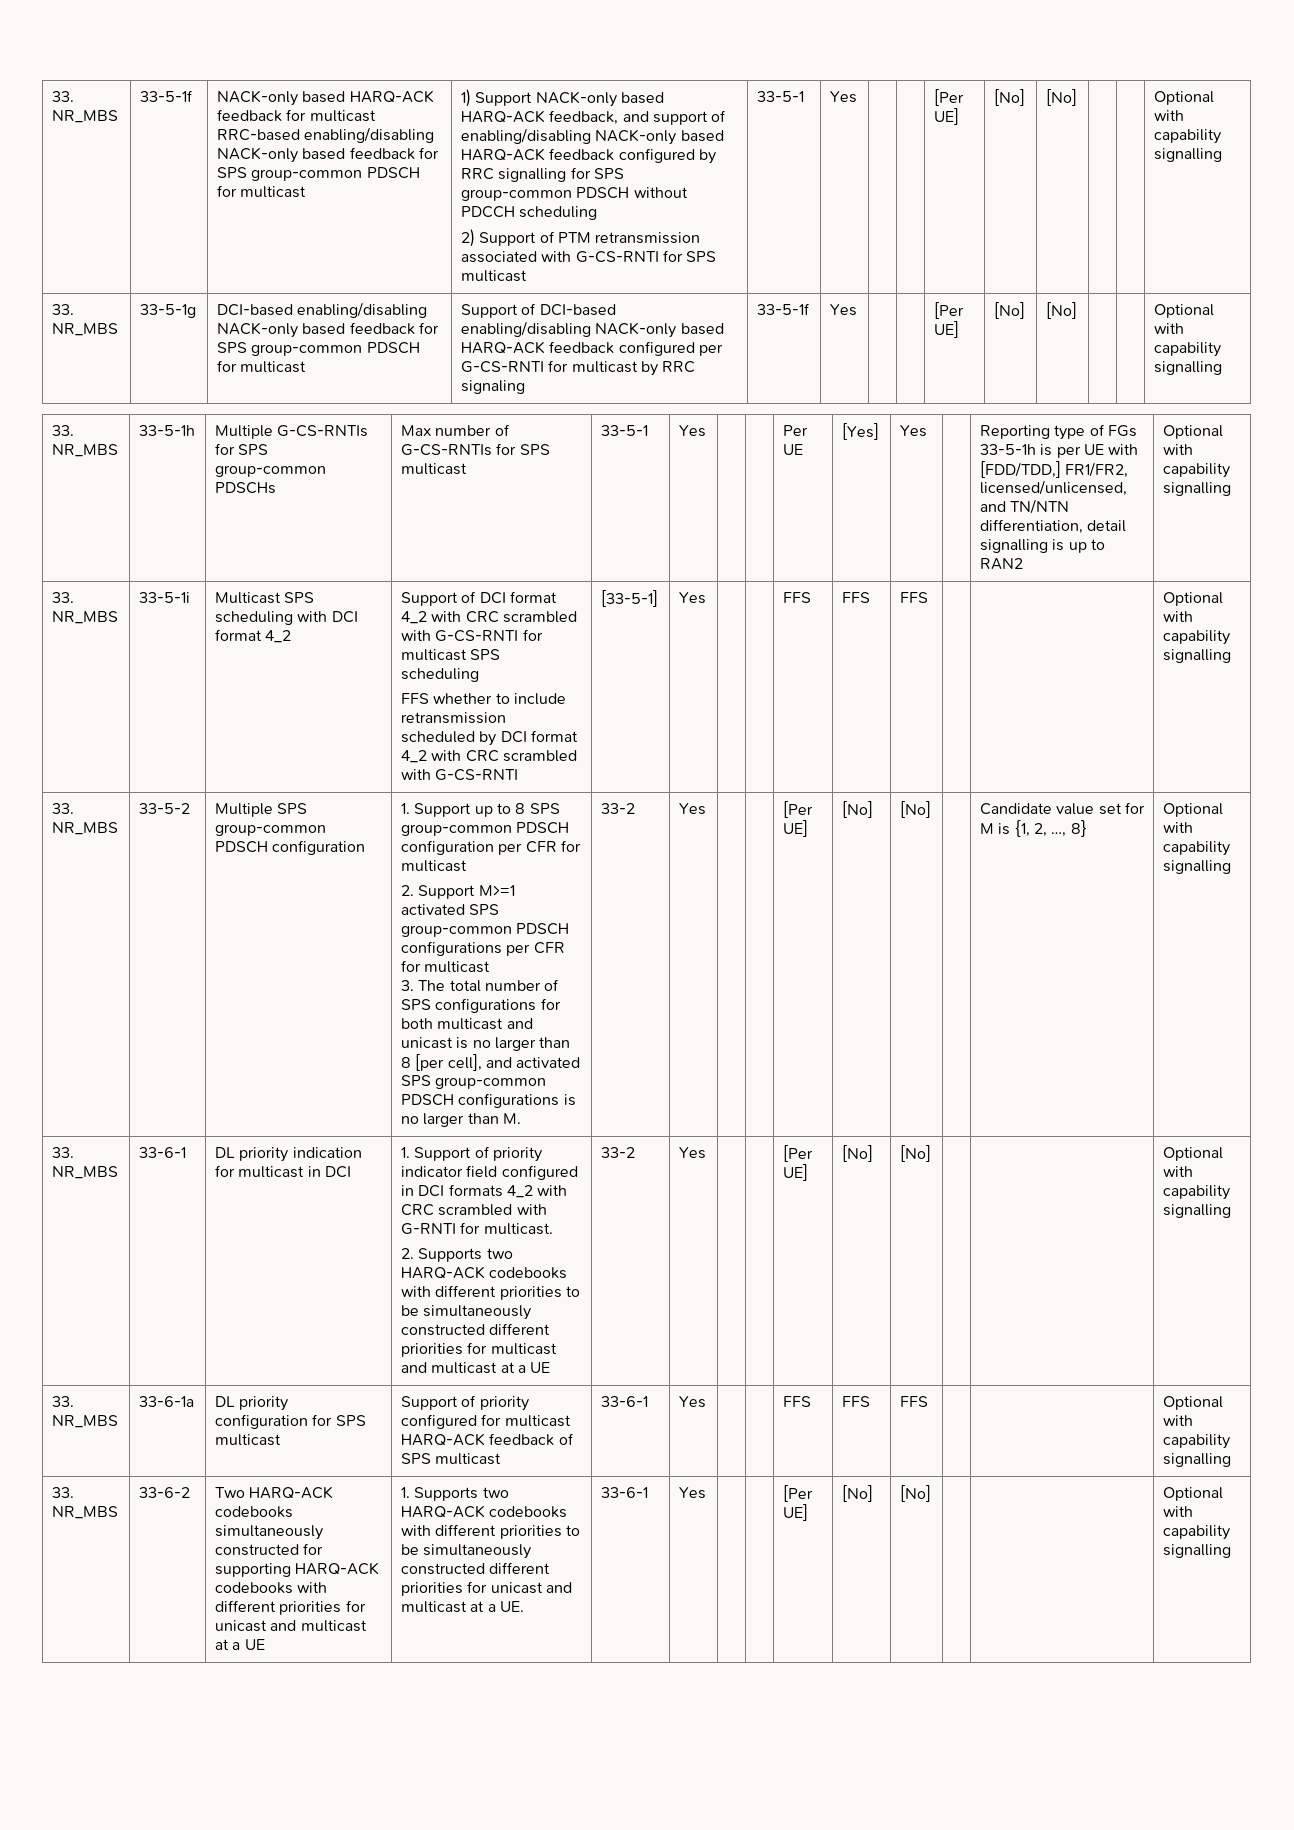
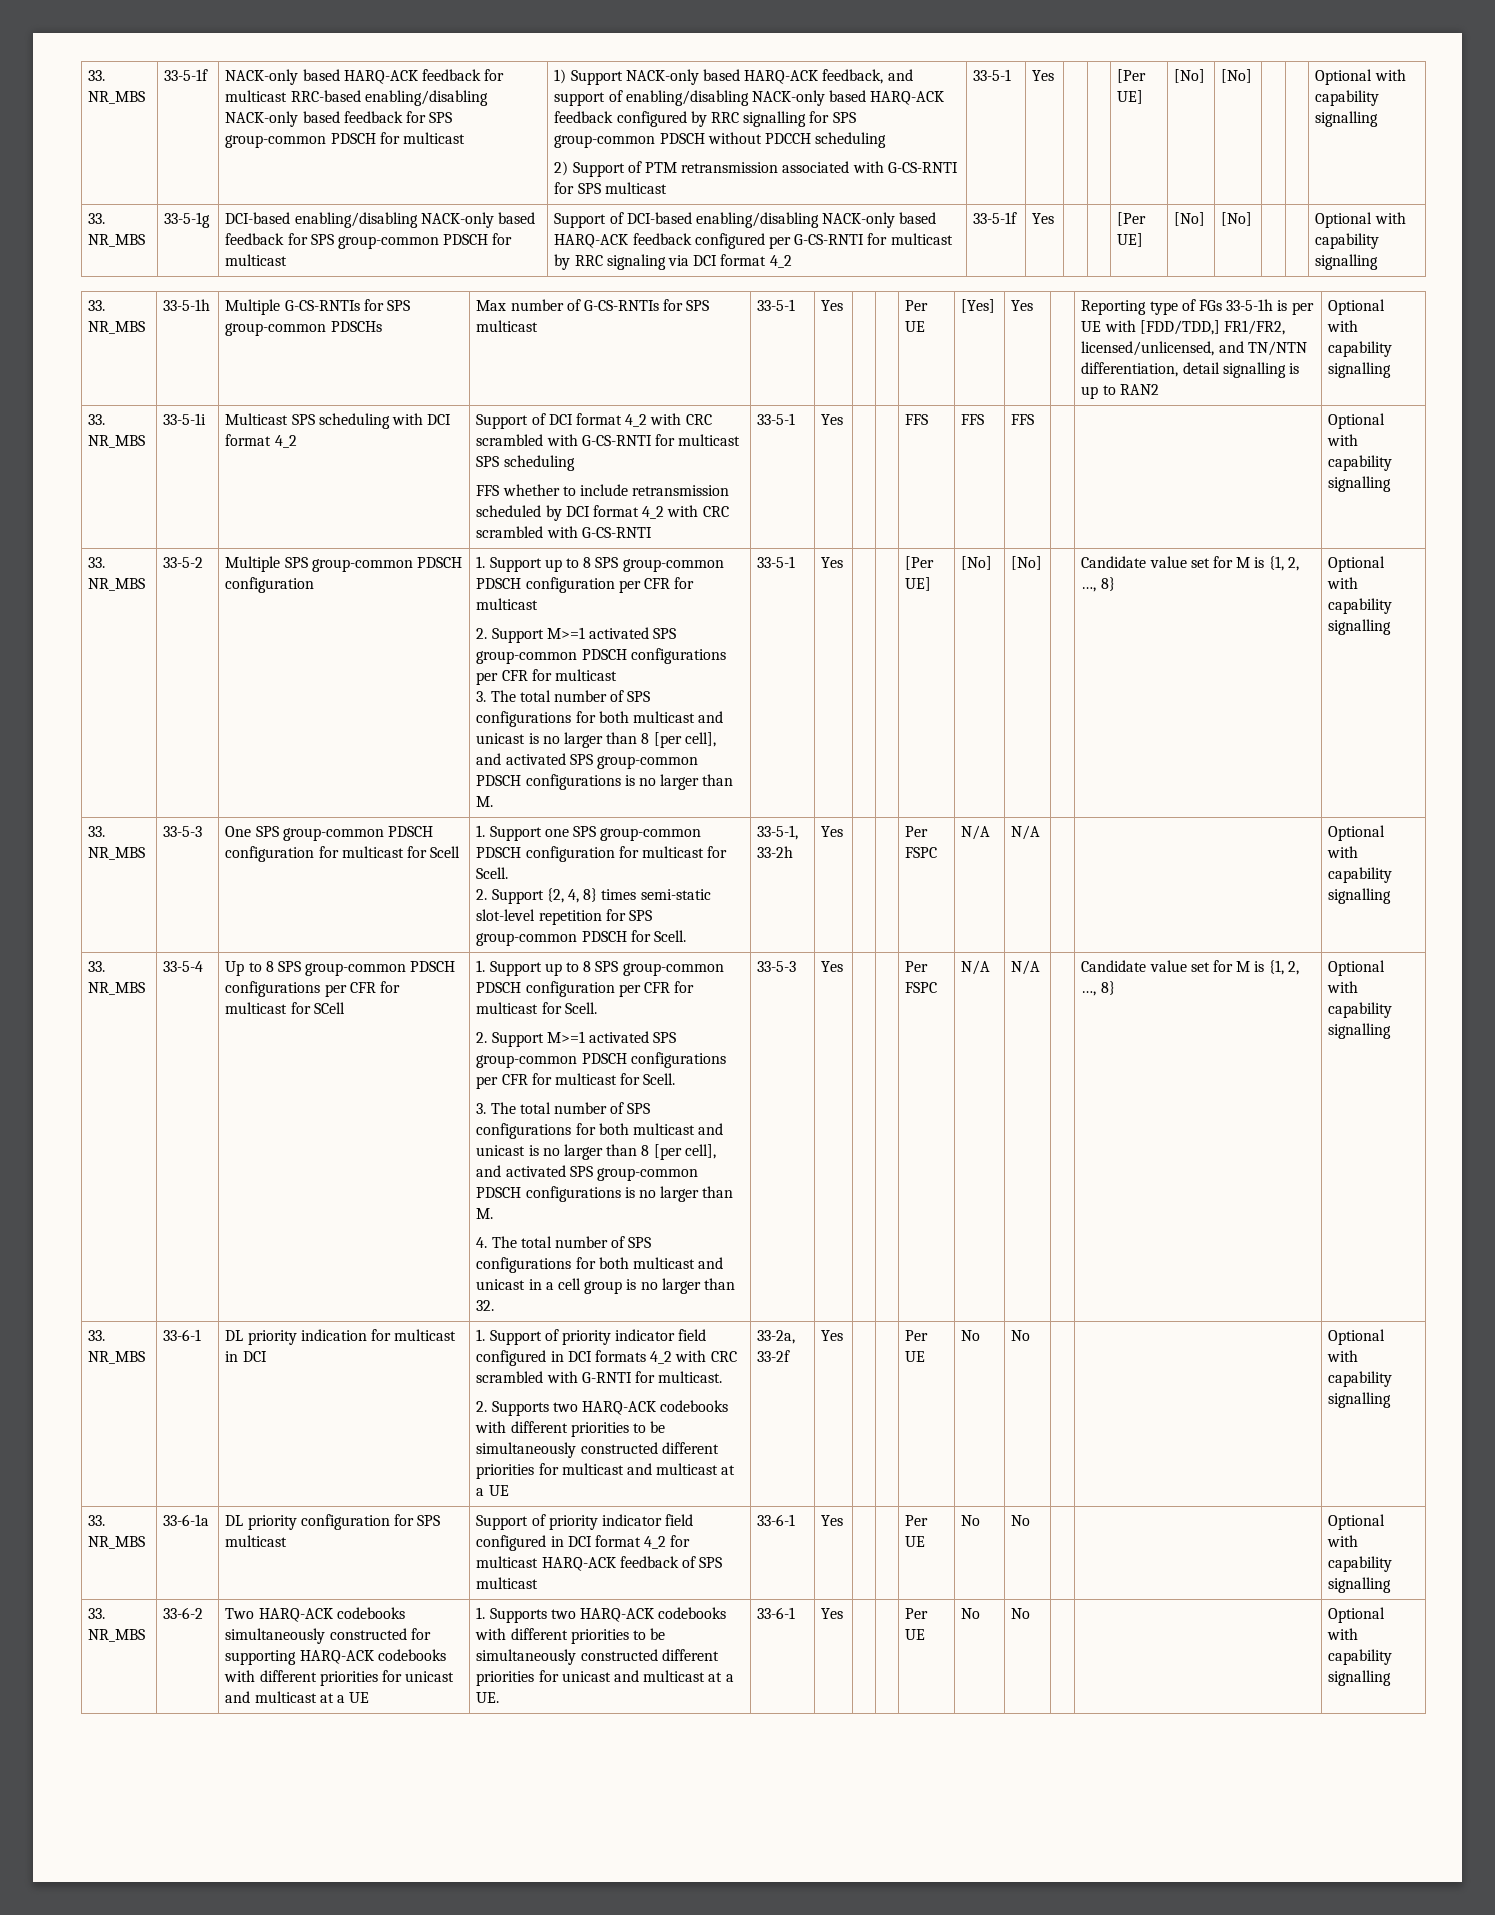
(525, 387) none -> [668,254,792,268] via DCI format 4_2
[600,590,658,607] [33-5-1] -> [757,413,796,425] 33-5-1
[600,803,635,814] 33-2 -> [757,556,796,568] 33-5-1
(1231, 867) none -> [88,826,106,837] [88,847,146,860] [163,826,203,837] [225,826,434,841] [225,846,461,862] [476,825,702,841] [476,846,728,862] [476,867,509,879] [476,888,711,904] [476,909,653,925] [476,930,687,946] [757,825,799,840] [757,846,794,858] [821,826,844,837] [905,826,929,837] [905,847,938,858] [961,825,991,840] [1011,825,1041,840] [1328,825,1386,841] [1327,846,1359,858] [1328,867,1393,883] [1328,888,1392,904] [88,961,106,972] [88,982,146,995] [163,961,204,972] [225,961,456,976] [225,981,401,997] [225,1002,345,1014] [476,960,724,976] [476,981,695,997] [476,1002,597,1014] [476,1031,677,1047] [476,1052,726,1068] [476,1073,676,1089] [476,1102,651,1114] [476,1123,724,1139] [476,1144,716,1160] [476,1165,699,1181] [476,1186,734,1202] [476,1208,494,1219] [476,1236,652,1248] [476,1257,724,1273] [476,1278,735,1294] [476,1300,495,1311] [757,961,797,972] [821,961,844,972] [905,961,929,972] [905,982,938,993] [961,960,991,975] [1011,960,1041,975] [1081,960,1299,975] [1081,981,1115,996] [1328,960,1386,976] [1327,981,1359,993] [1328,1002,1393,1018] [1328,1023,1392,1039] // 33. NR_MBS | 33-5-3 | One SPS group-common PDSCH configuration for multicast for Scell | 1. Support one SPS group-common PDSCH configuration for multicast for Scell. // 2. Support {2, 4, 8} times semi-static slot-level repetition for SPS group-common PDSCH for Scell. | 33-5-1, 33-2h | Yes | | | Per FSPC | N/A | N/A | | | Optional with capability signalling // 33. NR_MBS | 33-5-4 | Up to 8 SPS group-common PDSCH configurations per CFR for multicast for SCell | 1. Support up to 8 SPS group-common PDSCH configuration per CFR for multicast for Scell. // 2. Support M>=1 activated SPS group-common PDSCH configurations per CFR for multicast for Scell. // 3. The total number of SPS configurations for both multicast and unicast is no larger than 8 [per cell], and activated SPS group-common PDSCH configurations is no larger than M. // 4. The total number of SPS configurations for both multicast and unicast in a cell group is no larger than 32. | 33-5-3 | Yes | | | Per FSPC | N/A | N/A | | Candidate value set for M is {1, 2, …, 8} | Optional with capability signalling
[600,1147,635,1158] [678,1147,706,1159] [782,1145,813,1162] [782,1164,808,1181] [841,1145,873,1162] [899,1145,931,1162] 33-2 | Yes | | | [Per UE] | [No] | [No] -> [757,1330,796,1344] [757,1350,791,1362] [821,1330,844,1341] [905,1330,929,1341] [905,1351,926,1362] [961,1330,981,1341] [1011,1330,1031,1341] 33-2a, 33-2f | Yes | | | Per UE | No | No
[400,1414,477,1429] configured -> [602,1514,694,1526] [476,1535,667,1551] indicator field configured in DCI format 4_2
[782,1396,811,1407] [841,1396,870,1407] [899,1396,928,1407] FFS | FFS | FFS -> [905,1515,929,1526] [905,1536,926,1547] [961,1515,981,1526] [1011,1515,1031,1526] Per UE | No | No
[782,1485,813,1502] [782,1504,808,1521] [841,1485,873,1502] [899,1485,931,1502] [Per UE] | [No] | [No] -> [905,1608,929,1619] [905,1629,926,1640] [961,1608,981,1619] [1011,1608,1031,1619] Per UE | No | No

